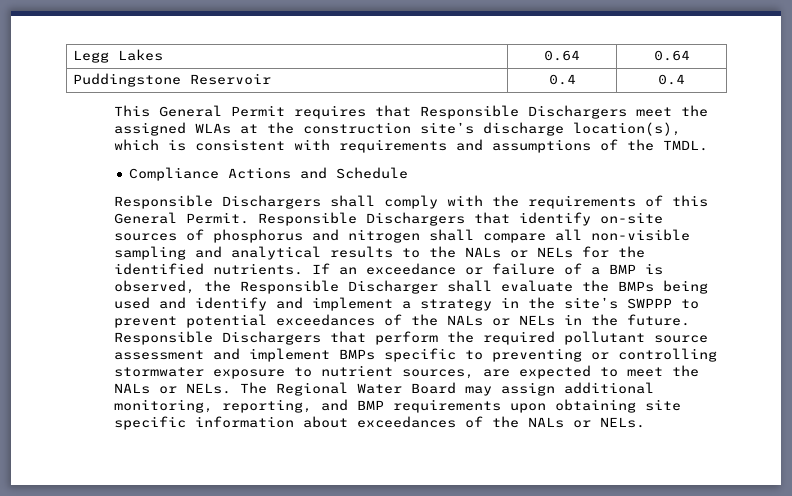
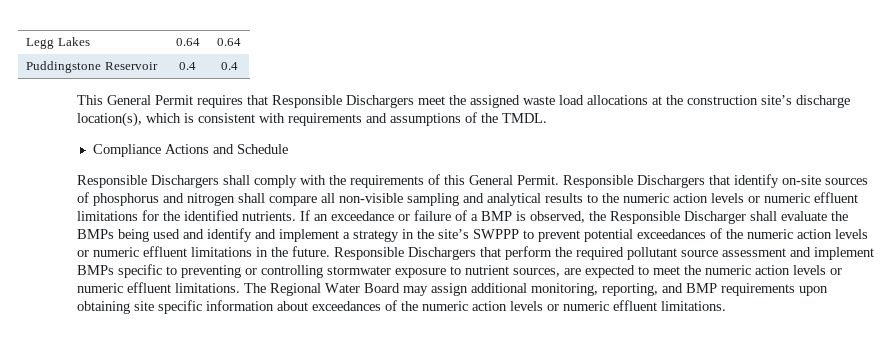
[195,123,232,134] WLAs -> [522,95,648,105] waste load allocations
[465,247,574,258] NALs or NELs -> [622,192,858,203] [76,211,138,221] numeric action levels or numeric effluent limitations
[447,315,556,326] NALs or NELs -> [746,229,868,239] [76,246,252,257] numeric action levels or numeric effluent limitations
[114,383,232,394] NALs or NELs. -> [704,265,842,275] [76,282,240,293] numeric action levels or numeric effluent limitations.
[528,417,646,428] NALs or NELs. -> [421,300,726,311] numeric action levels or numeric effluent limitations.

